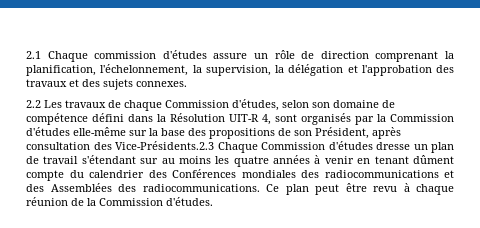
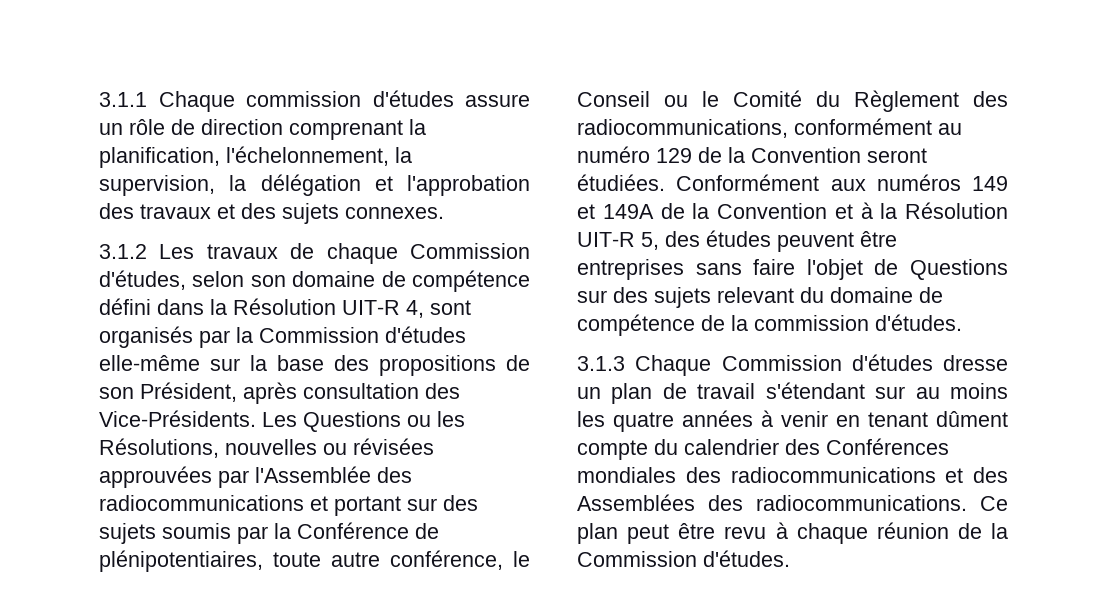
[26,51,41,59] 2.1 -> [99,92,147,107] 3.1.1
[26,100,41,108] 2.2 -> [99,244,147,259] 3.1.2
[115,141,214,150] Vice-Présidents.2.3 -> [99,410,465,432] [99,438,434,458] [99,466,412,488] [99,495,478,516] [99,522,439,544] [99,550,530,572] [577,90,1008,112] [577,118,962,138] [577,146,927,163] [577,174,1008,191] [577,202,1008,219] [577,230,897,252] [577,259,1008,280] [577,287,943,308] [577,314,962,336] [577,356,625,371] Vice-Présidents. Les Questions ou les Résolutions, nouvelles ou révisées approuvées par l'Assemblée des radiocommunications et portant sur des sujets soumis par la Conférence de plénipotentiaires, toute autre conférence, le Conseil ou le Comité du Règlement des radiocommunications, conformément au numéro 129 de la Convention seront étudiées. Conformément aux numéros 149 et 149A de la Convention et à la Résolution UIT-R 5, des études peuvent être entreprises sans faire l'objet de Questions sur des sujets relevant du domaine de compétence de la commission d'études. // 3.1.3

